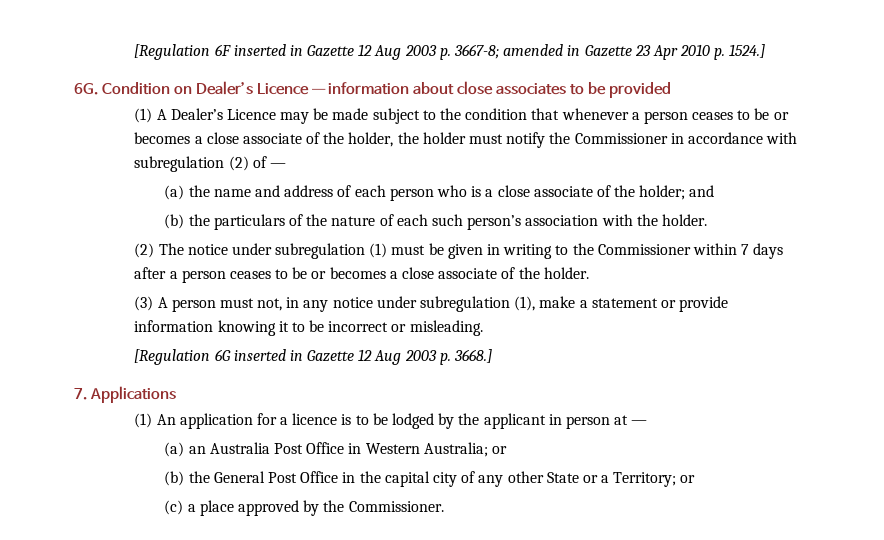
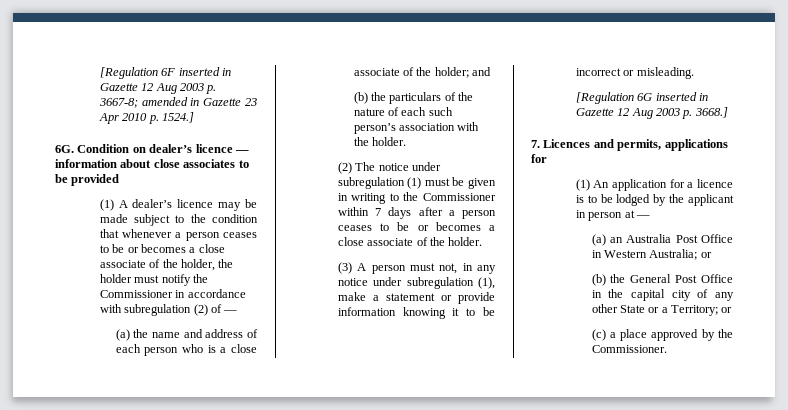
[195,81,309,95] Dealer’s Licence -> [149,144,233,153] dealer’s licence
[170,108,276,120] Dealer’s Licence -> [132,199,214,208] dealer’s licence
[89,386,176,403] Applications -> [543,139,728,151] [531,154,547,163] Licences and permits, applications for

